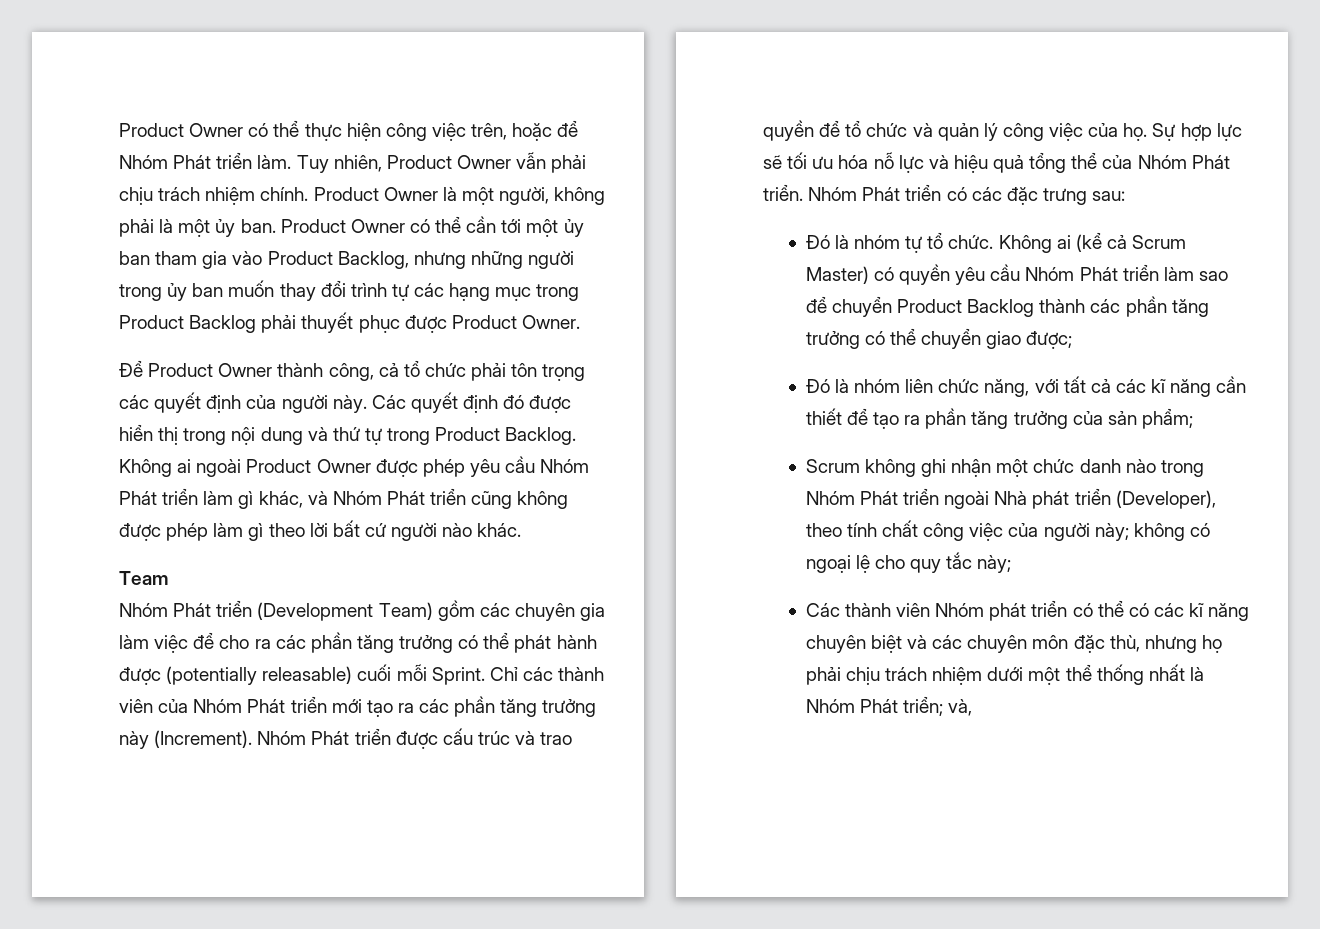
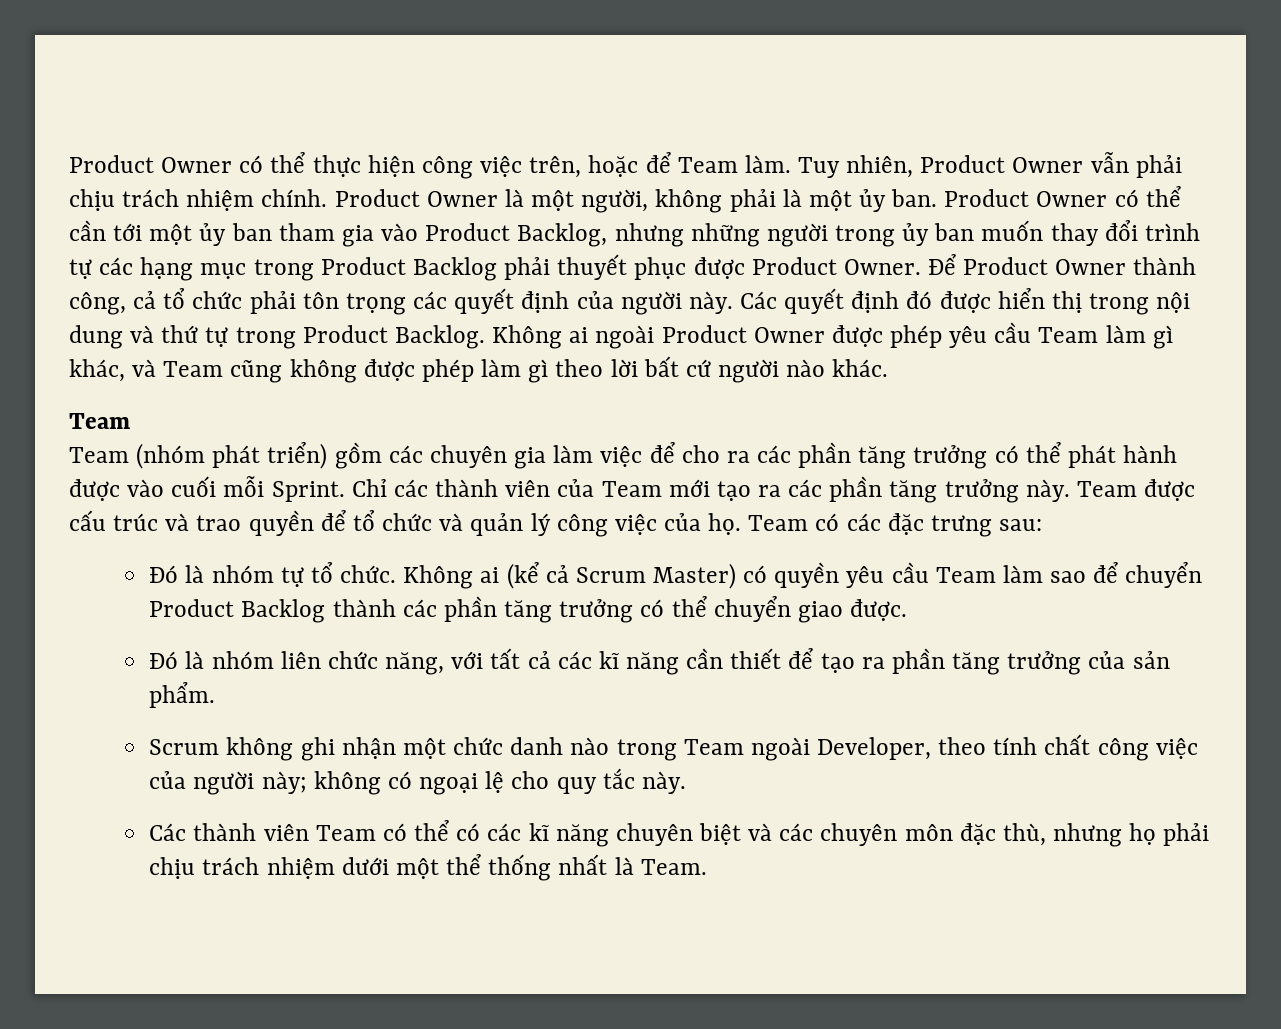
[119,152,253,169] Nhóm Phát triển -> [677,157,738,173] Team
(580, 322) // -> (921, 267) none
[540,459,590,473] [119,488,199,505] Nhóm Phát triển -> [1038,327,1099,343] Team
[332,488,467,505] Nhóm Phát triển -> [163,361,224,377] Team
[119,600,433,621] Nhóm Phát triển (Development Team) -> [69,442,328,469] Team (nhóm phát triển)
[166,666,353,685] (potentially releasable) -> [127,479,165,497] vào
[193,696,327,713] Nhóm Phát triển -> [601,481,662,497] Team
[119,728,391,749] này (Increment). Nhóm Phát triển -> [1025,479,1137,502] này. Team
[1152,123,1242,141] [763,152,1230,173] [763,184,942,201] Sự hợp lực sẽ tối ưu hóa nỗ lực và hiệu quả tổng thể của Nhóm Phát triển. Nhóm Phát triển -> [748,515,809,531] Team
[1025,264,1159,281] Nhóm Phát triển -> [935,567,996,583] Team
[1026,331,1073,349] được; -> [849,599,907,621] được.
[1141,408,1193,429] phẩm; -> [149,682,216,708] phẩm.
[805,488,1216,509] Nhóm Phát triển ngoài Nhà phát triển (Developer), -> [683,737,931,761] Team ngoài Developer,
[977,555,1012,573] này; -> [641,771,686,794] này.
[935,600,1068,621] Nhóm phát triển -> [315,825,376,841] Team
[805,696,973,716] Nhóm Phát triển; và, -> [640,859,707,875] Team.

